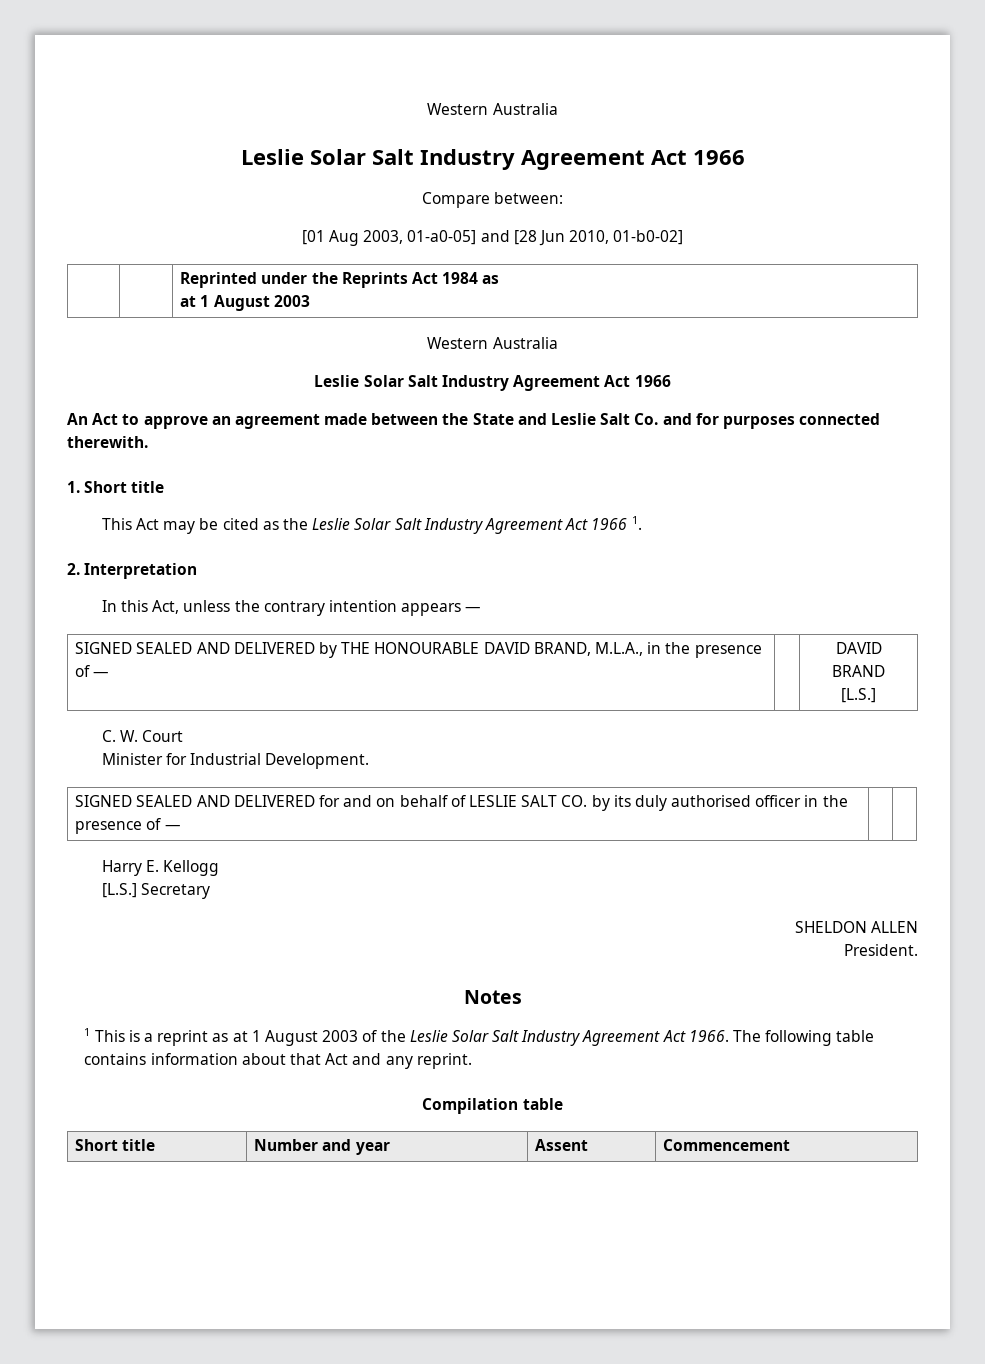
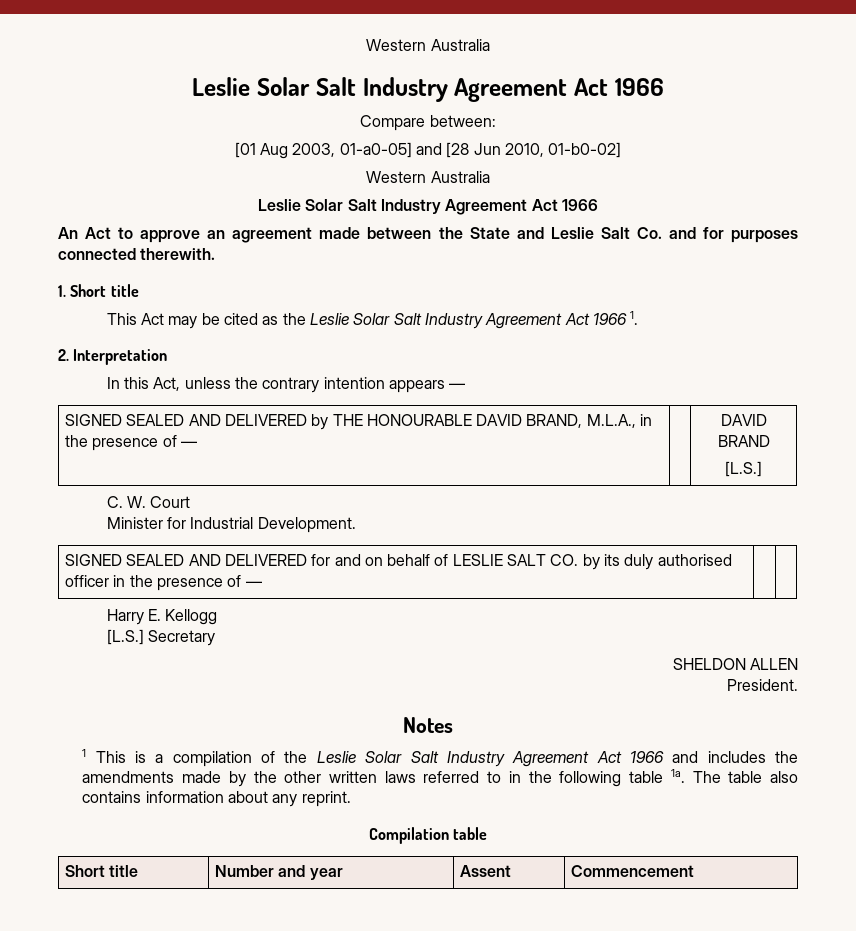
[180,272,500,288] [180,295,310,311] // | | Reprinted under the Reprints Act 1984 as // at 1 August 2003 -> (622, 150) none
[157,1030,359,1046] reprint as at 1 August 2003 -> [172,751,252,767] compilation
[688,1030,875,1046] [84,1053,382,1065] 1966. The following table contains information about that Act and -> [629,751,799,763] [82,769,799,787] [82,791,268,803] 1966 and includes the amendments made by the other written laws referred to in the following table 1a. The table also contains information about

